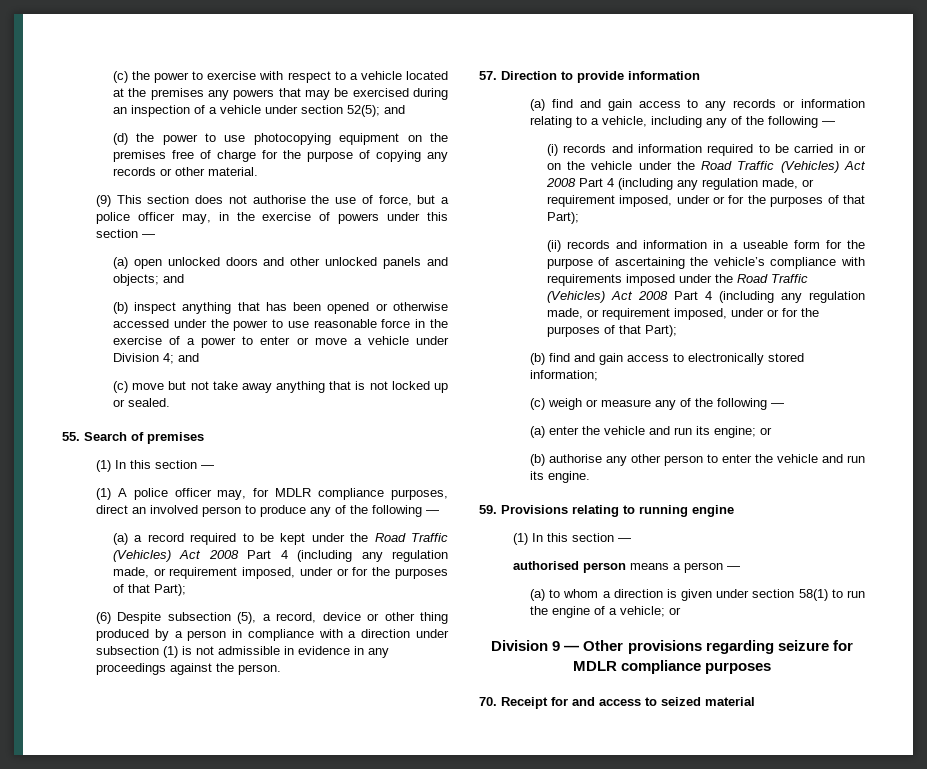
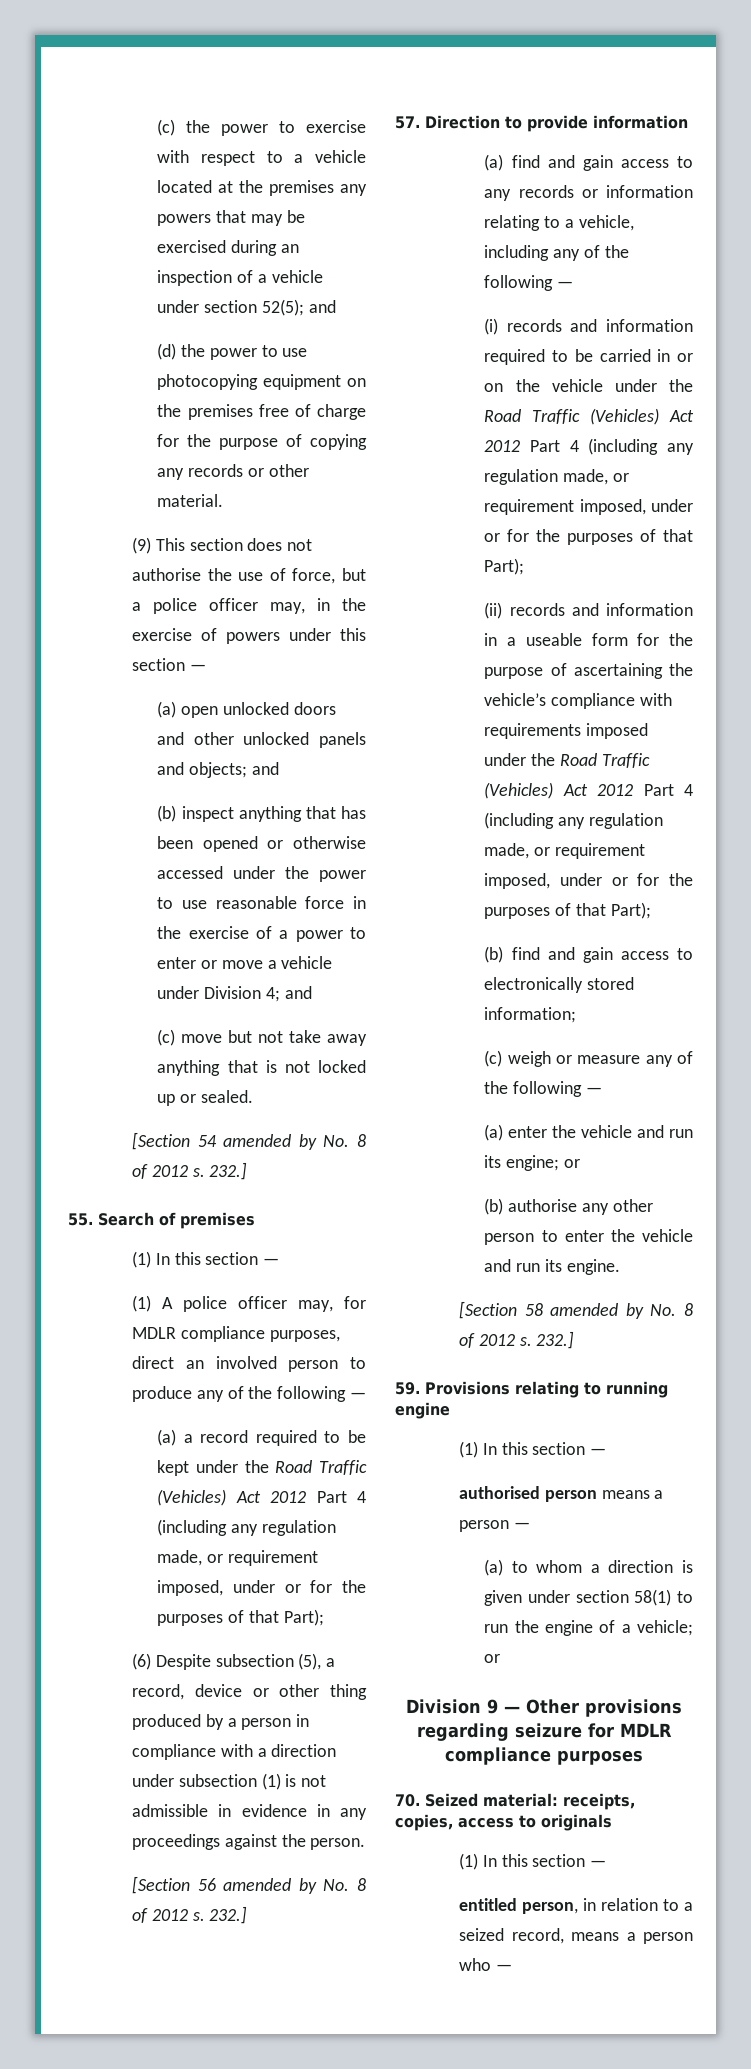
(170, 402) none -> [132,1132,366,1150] [132,1162,248,1180] // [Section 54 amended by No. 8 of 2012 s. 232.]
[208,550,239,559] 2008 -> [270,1491,307,1503] 2012
(281, 669) none -> [132,1876,366,1894] [132,1906,248,1924] // [Section 56 amended by No. 8 of 2012 s. 232.]
[545,178,576,187] 2008 -> [484,440,521,452] 2012
[637,291,668,300] 2008 -> [597,784,634,796] 2012
(590, 477) none -> [459,1301,693,1319] [459,1331,575,1349] // [Section 58 amended by No. 8 of 2012 s. 232.]
[501,697,755,709] Receipt for and access to seized material -> [425,1793,635,1810] [395,1814,612,1831] [459,1853,607,1870] [459,1898,693,1914] [459,1928,693,1944] [459,1958,512,1971] Seized material: receipts, copies, access to originals // (1) In this section — // entitled person, in relation to a seized record, means a person who —

